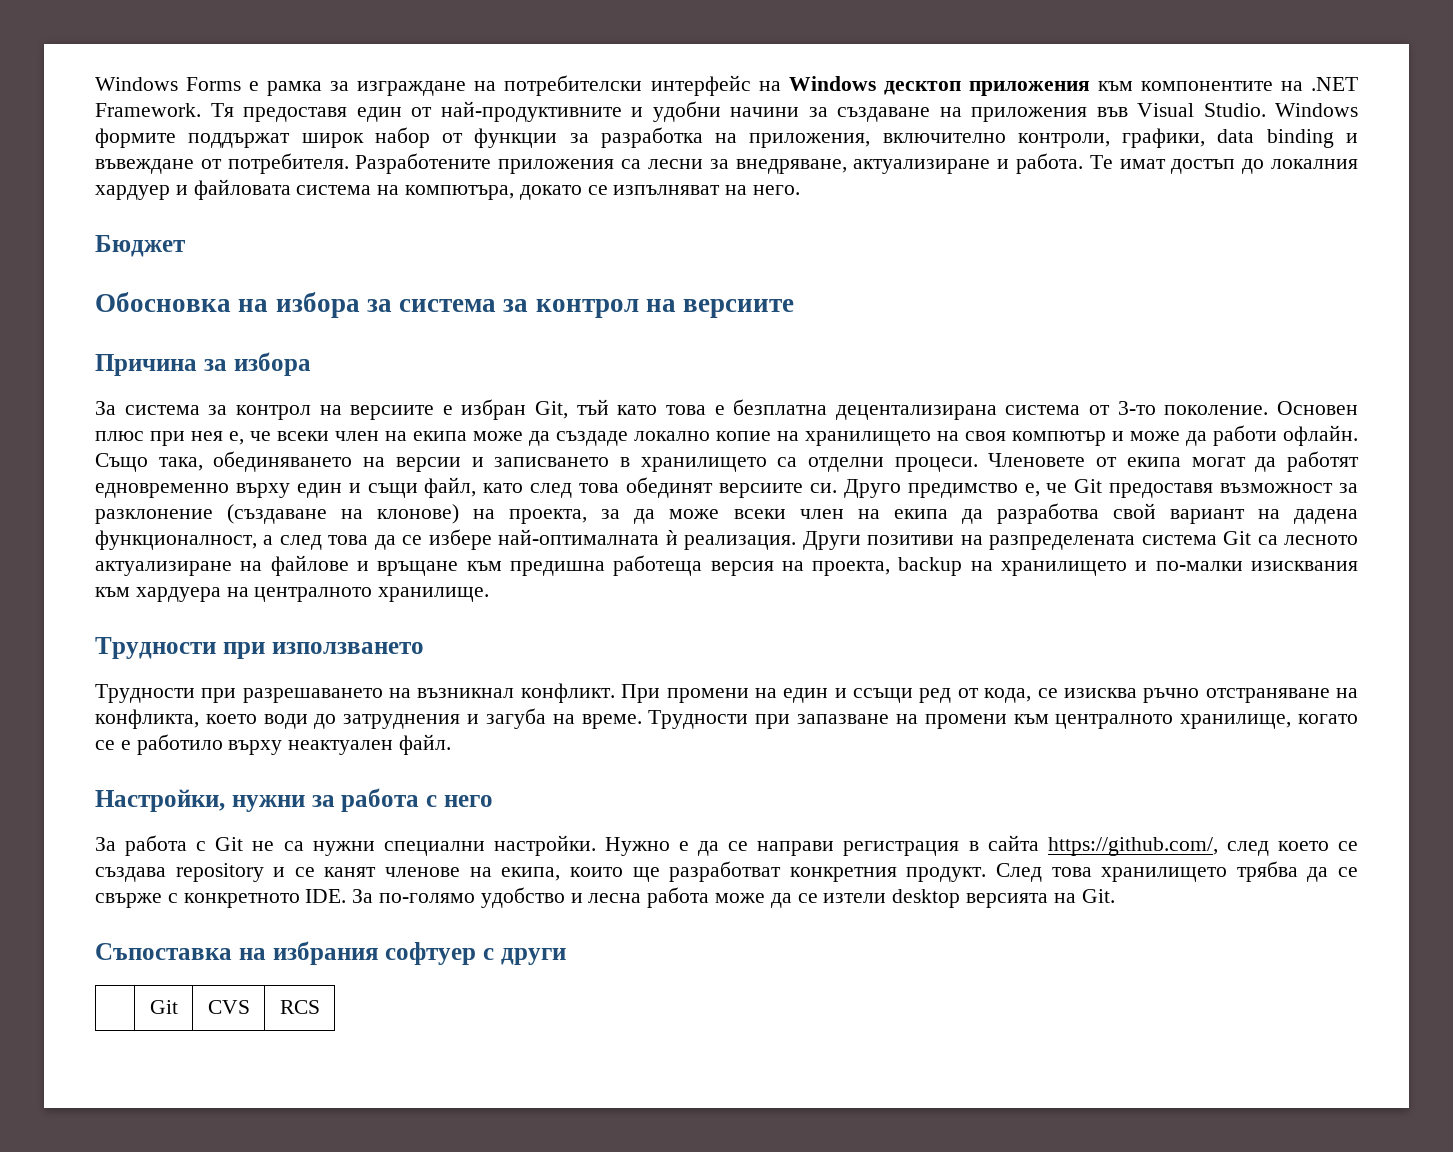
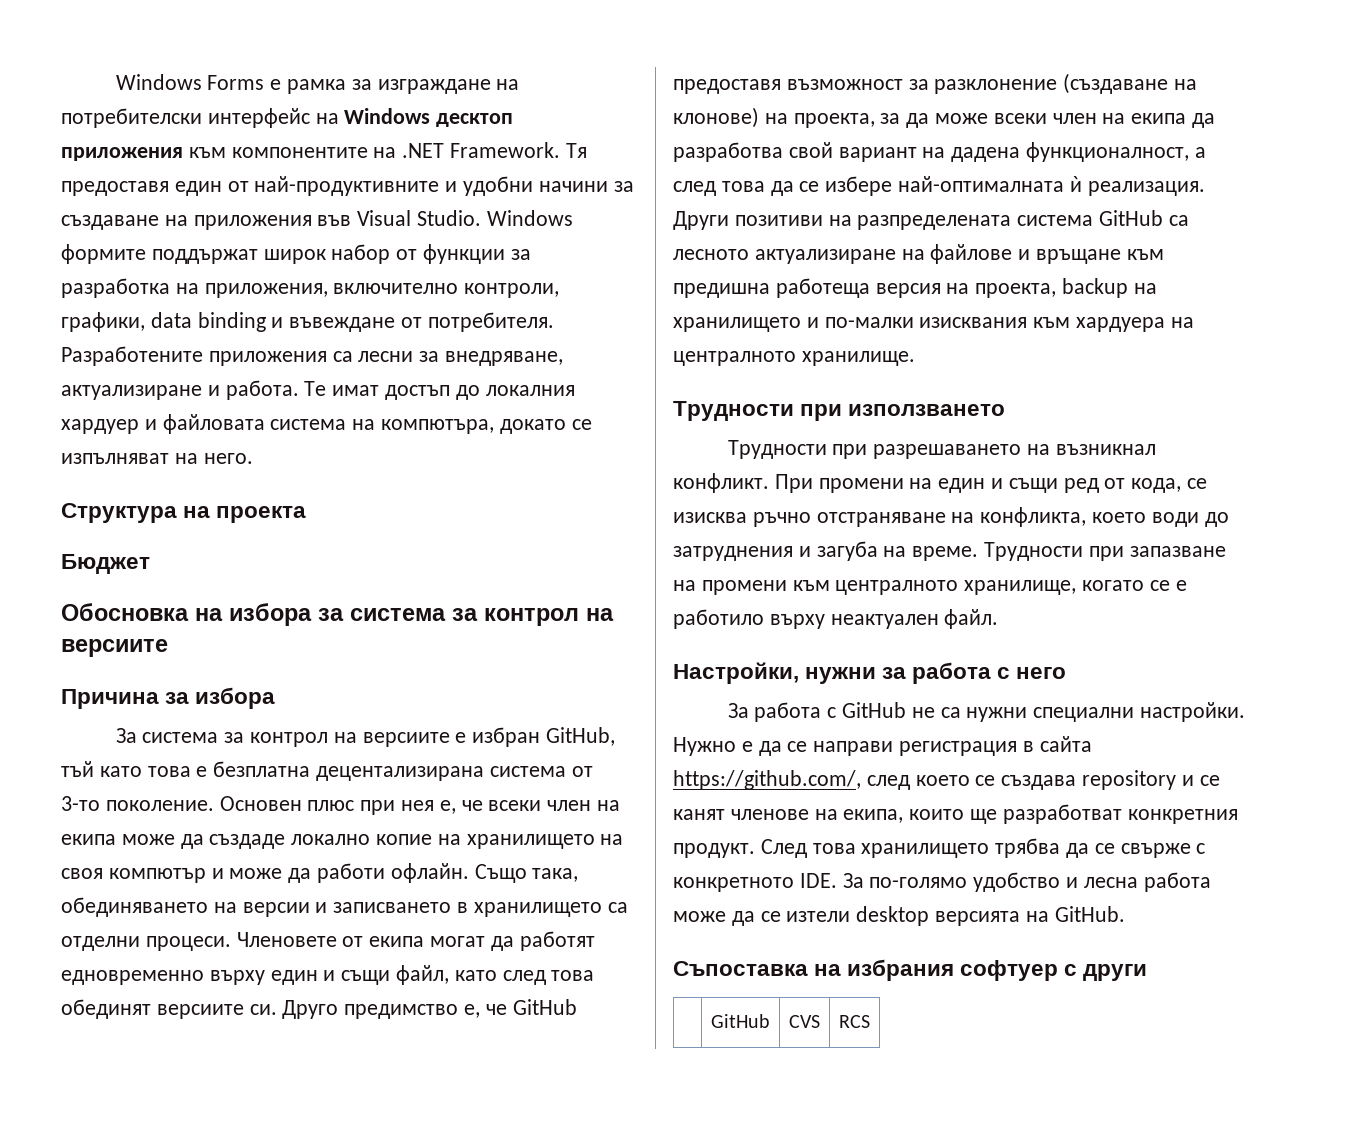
(801, 190) none -> [61,503,307,523] // Структура на проекта
[535,401,569,419] Git, -> [545,727,615,746] GitHub,
[1074,479,1103,493] Git -> [512,999,577,1015] GitHub
[1223,531,1252,545] Git -> [1099,210,1164,226] GitHub
[853,688,914,703] ссъщи -> [1008,478,1058,493] същи
[215,837,244,851] Git -> [841,702,906,718] GitHub
[1081,889,1115,903] Git. -> [1054,906,1125,922] GitHub.
[149,1000,178,1014] Git -> [711,1014,770,1028] GitHub

